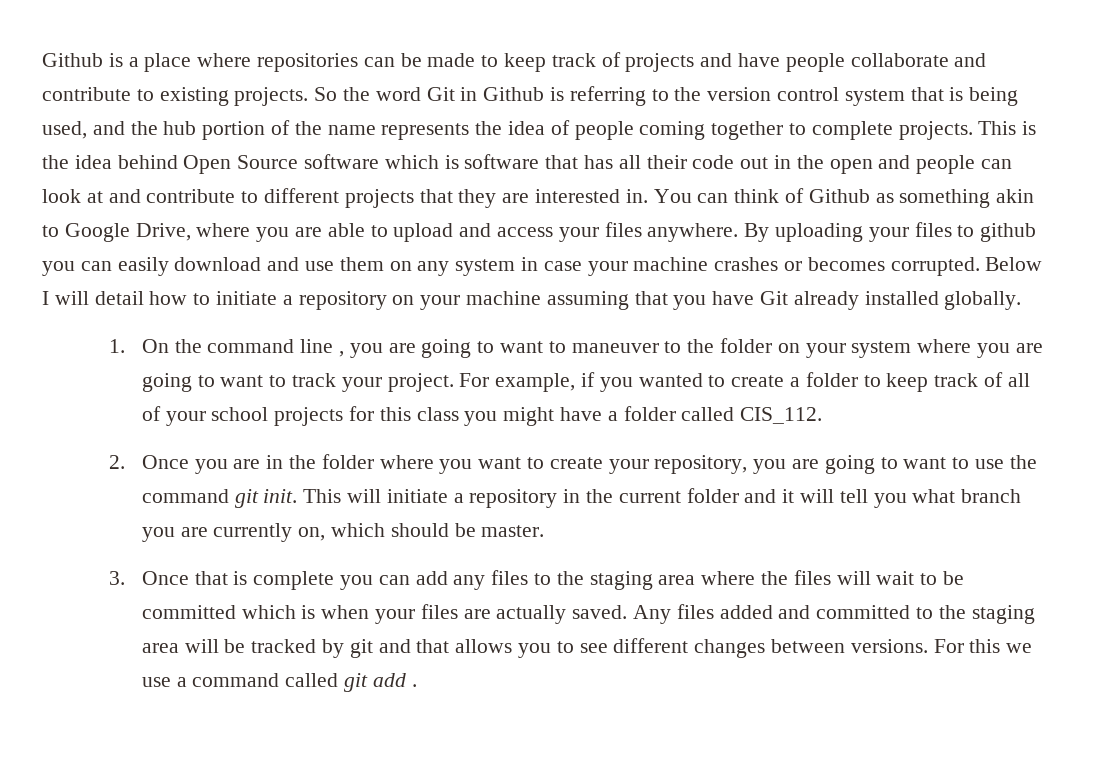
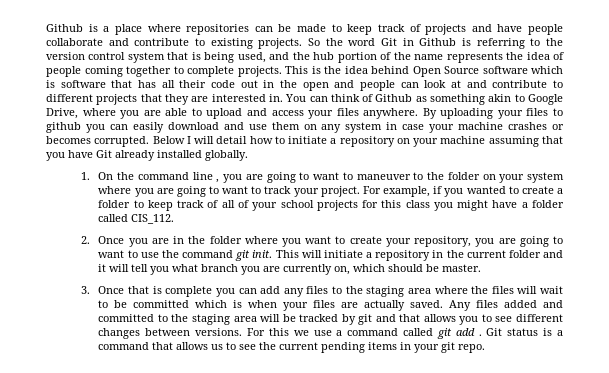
(417, 685) none -> [486,328,563,336] [98,342,486,353] Git status is a command that allows us to see the current pending items in your git repo.

